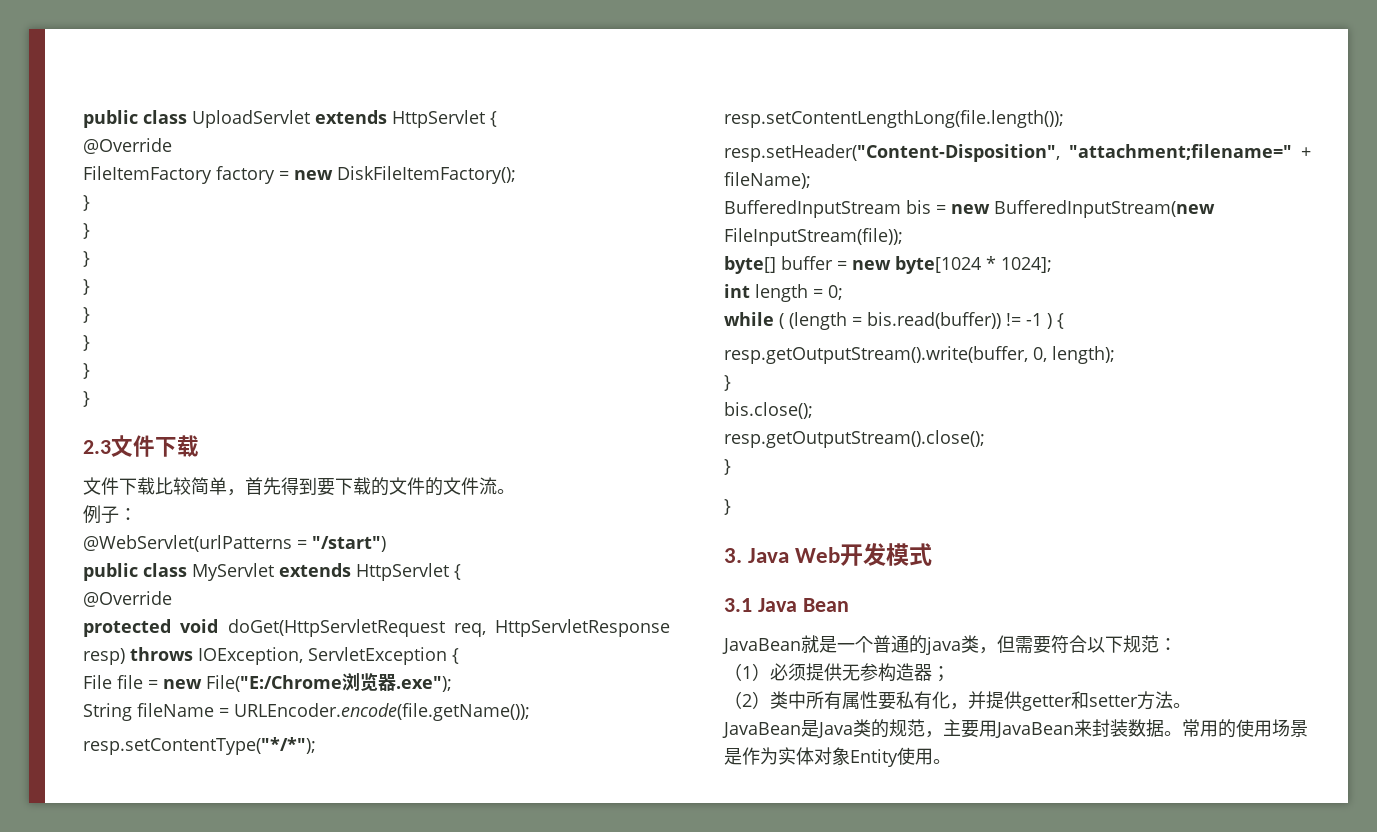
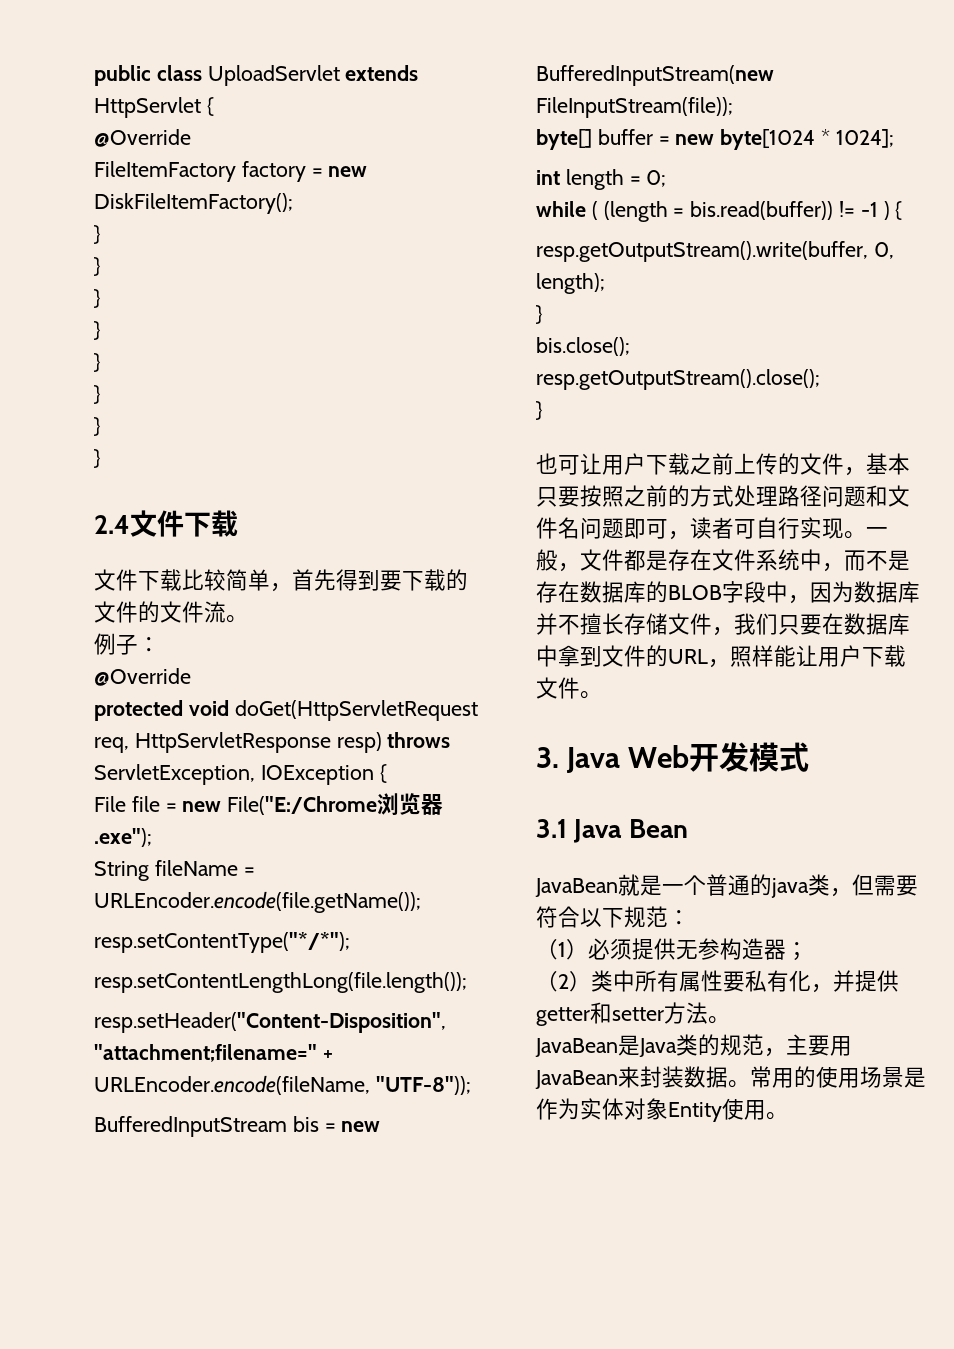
[83,440,111,454] 2.3 -> [94,515,130,534] 2.4
[83,535,386,552] [83,563,461,581] // @WebServlet(urlPatterns = "/start") // public class MyServlet extends HttpServlet { -> (160, 644) none
[198,647,447,665] IOException, ServletException -> [94,764,374,785] ServletException, IOException
[724,172,811,189] fileName); -> [94,1075,471,1095] URLEncoder.encode(fileName, "UTF-8"));
[724,499,731,515] } -> [536,453,910,476] [536,485,910,507] [536,517,888,540] [536,549,910,572] [536,581,920,604] [536,613,910,636] [536,645,906,668] [536,677,602,699] 也可让用户下载之前上传的文件，基本只要按照之前的方式处理路径问题和文件名问题即可，读者可自行实现。一般，文件都是存在文件系统中，而不是存在数据库的BLOB字段中，因为数据库并不擅长存储文件，我们只要在数据库中拿到文件的URL，照样能让用户下载文件。

